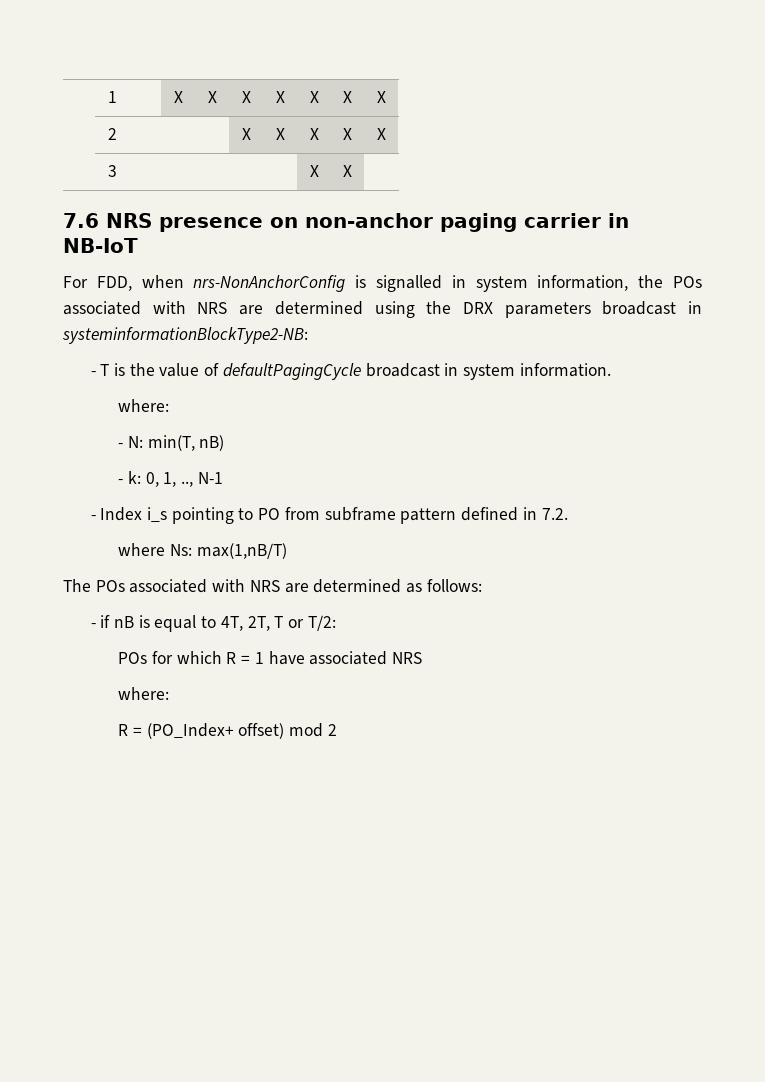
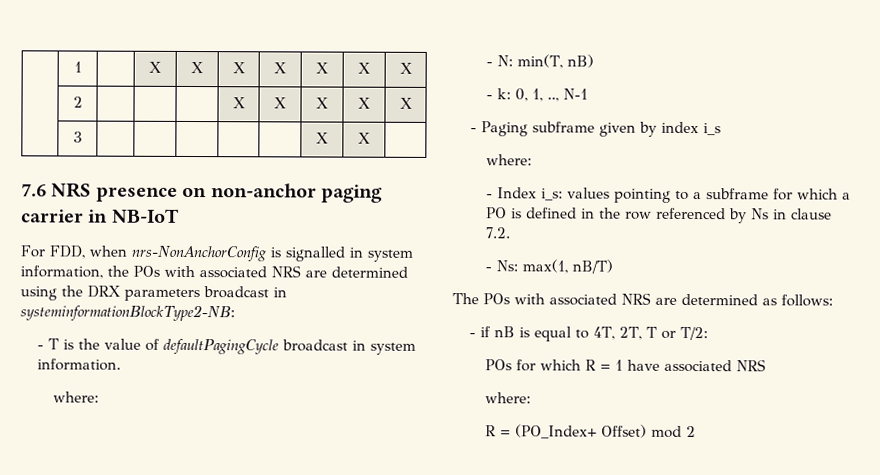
[63,301,186,315] associated with -> [164,265,267,279] with associated
[100,507,568,524] [118,543,287,559] Index i_s pointing to PO from subframe pattern defined in 7.2. // where Ns: max(1,nB/T) -> [480,121,721,137] [486,154,533,166] [486,187,852,203] [486,207,833,224] [485,227,512,239] [485,259,614,274] Paging subframe given by index i_s // where: // - Index i_s: values pointing to a subframe for which a PO is defined in the row referenced by Ns in clause 7.2. // - Ns: max(1, nB/T)
[129,579,246,593] associated with -> [514,293,617,306] with associated
[238,723,285,739] offset) -> [601,424,648,438] Offset)

